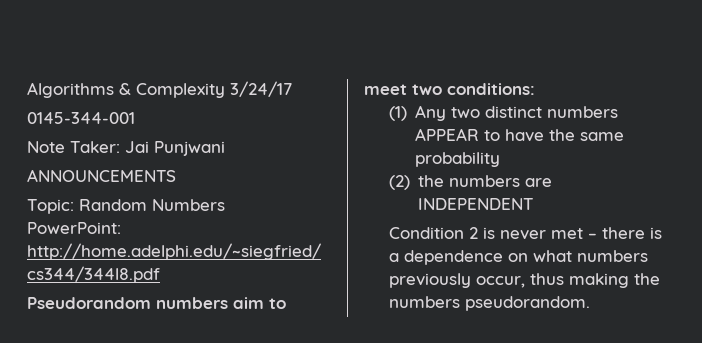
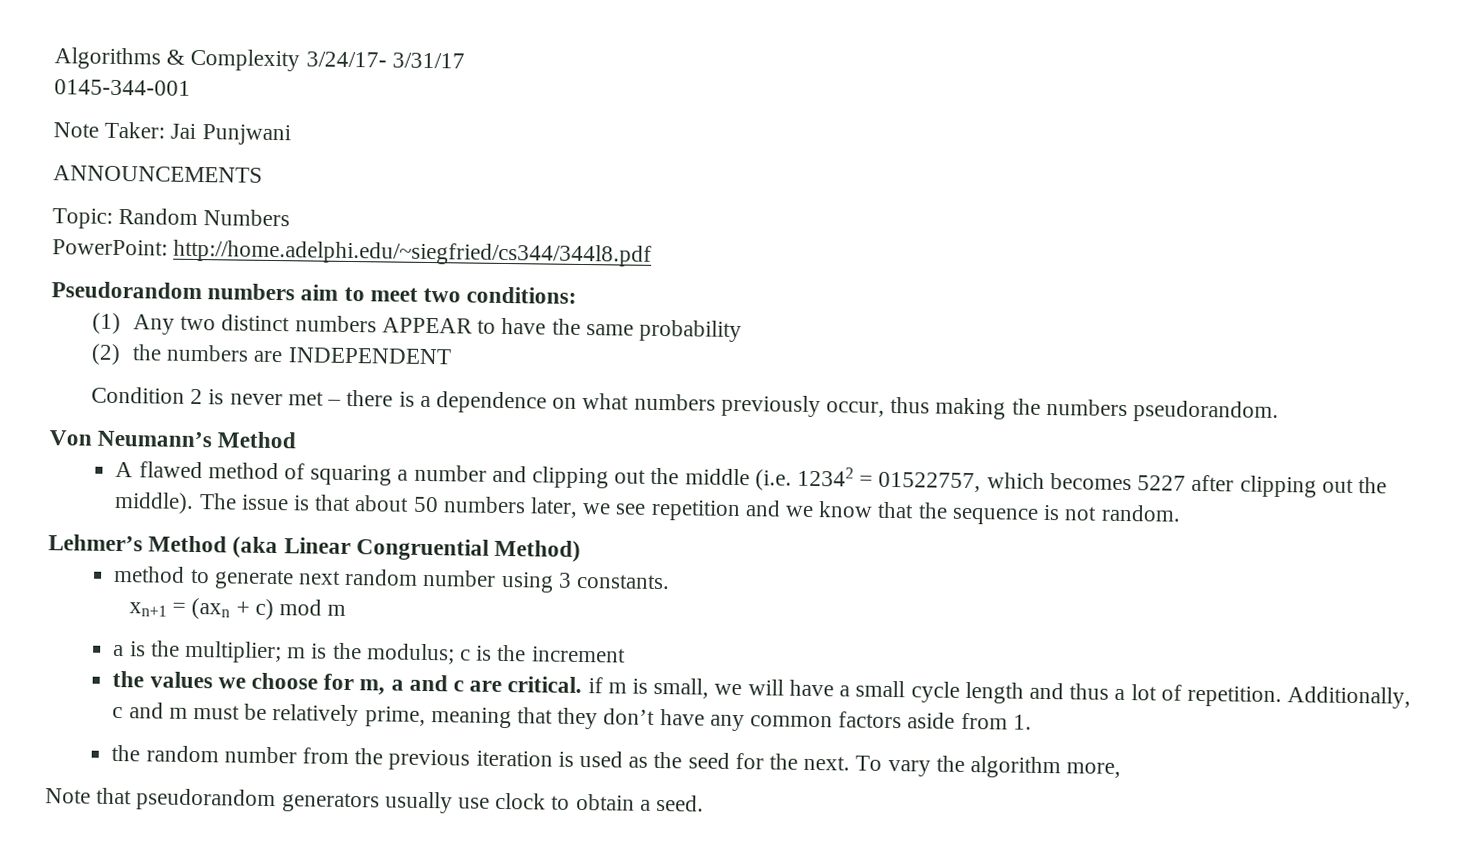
[230,81,292,97] 3/24/17 -> [305,51,465,69] 3/24/17- 3/31/17
(590, 303) none -> [49,430,297,449] [115,461,1387,498] [114,491,1181,525] [48,534,582,562] [113,565,671,593] [129,597,347,621] [113,640,626,665] [112,670,1412,709] [112,702,1032,732] [111,744,1122,779] [45,787,705,814] // Von Neumann’s Method // A flawed method of squaring a number and clipping out the middle (i.e. 12342 = 01522757, which becomes 5227 after clipping out the middle). The issue is that about 50 numbers later, we see repetition and we know that the sequence is not random. // Lehmer’s Method (aka Linear Congruential Method) // method to generate next random number using 3 constants. // xn+1 = (axn + c) mod m // a is the multiplier; m is the modulus; c is the increment // the values we choose for m, a and c are critical. if m is small, we will have a small cycle length and thus a lot of repetition. Additionally, c and m must be relatively prime, meaning that they don’t have any common factors aside from 1. // the random number from the previous iteration is used as the seed for the next. To vary the algorithm more, // Note that pseudorandom generators usually use clock to obtain a seed.

